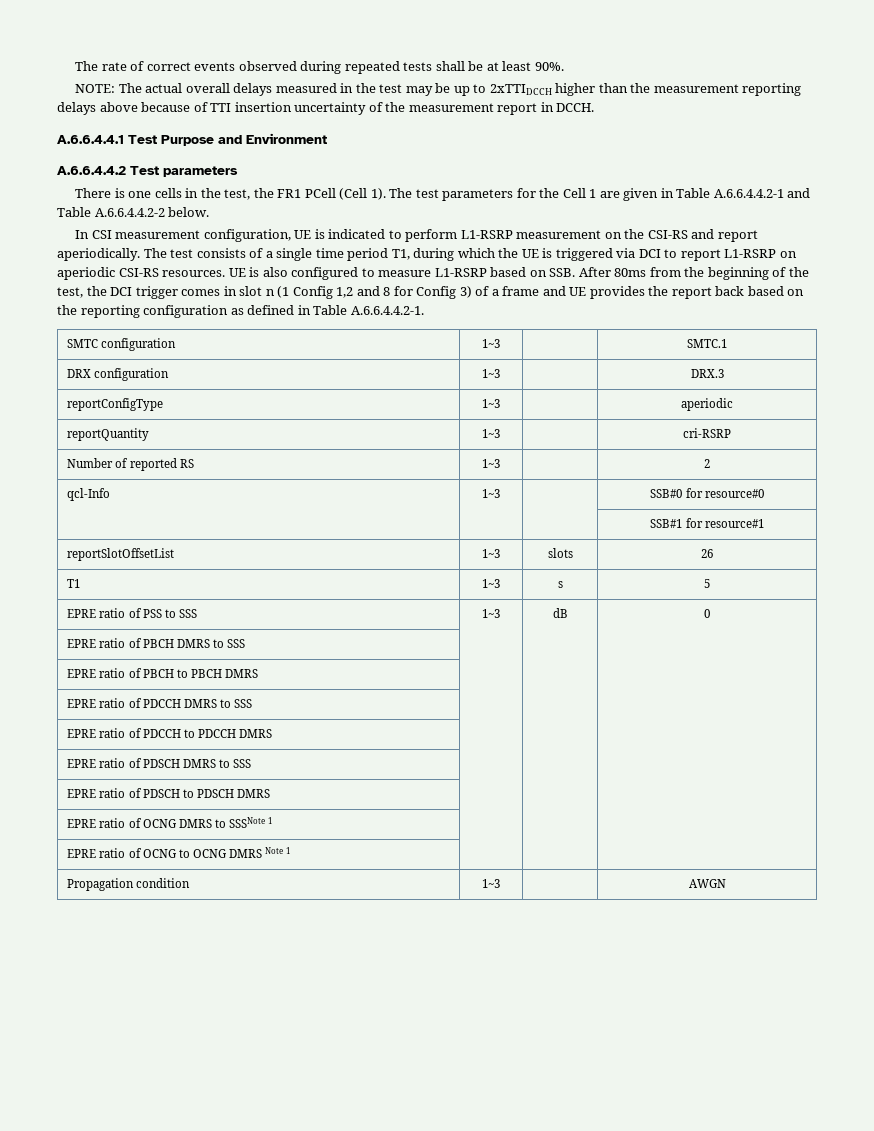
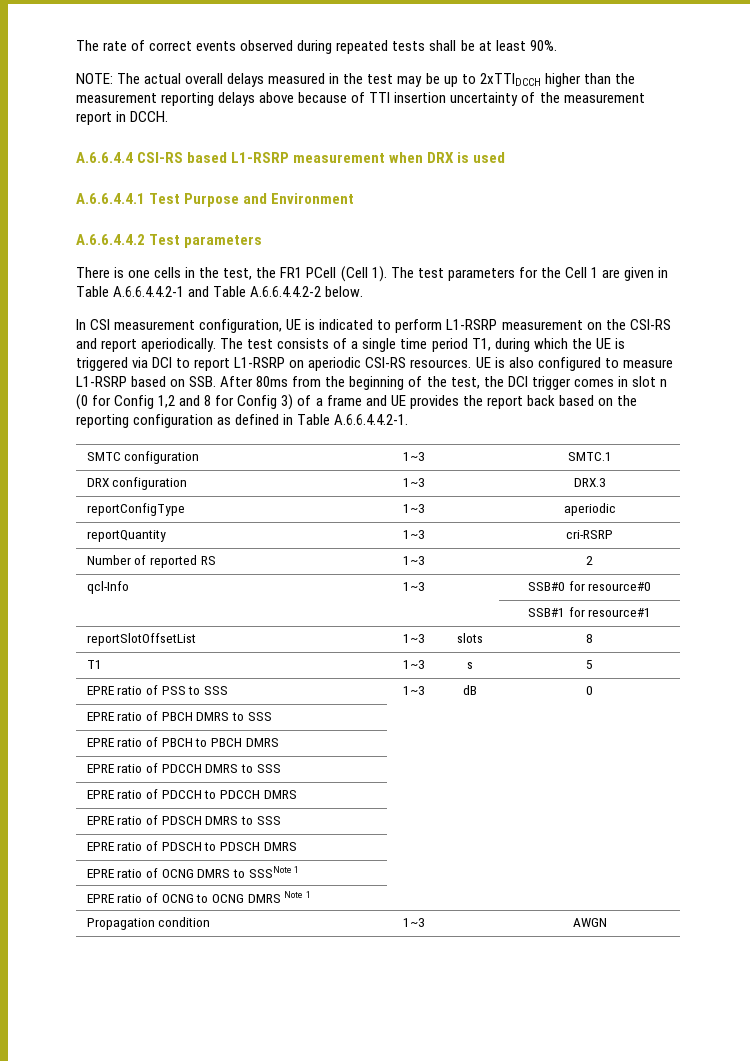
(595, 107) none -> [76,152,506,163] // A.6.6.4.4 CSI-RS based L1-RSRP measurement when DRX is used
[277,286,290,298] (1 -> [76,394,112,410] (0 for
[701,549,713,558] 26 -> [586,634,593,643] 8

